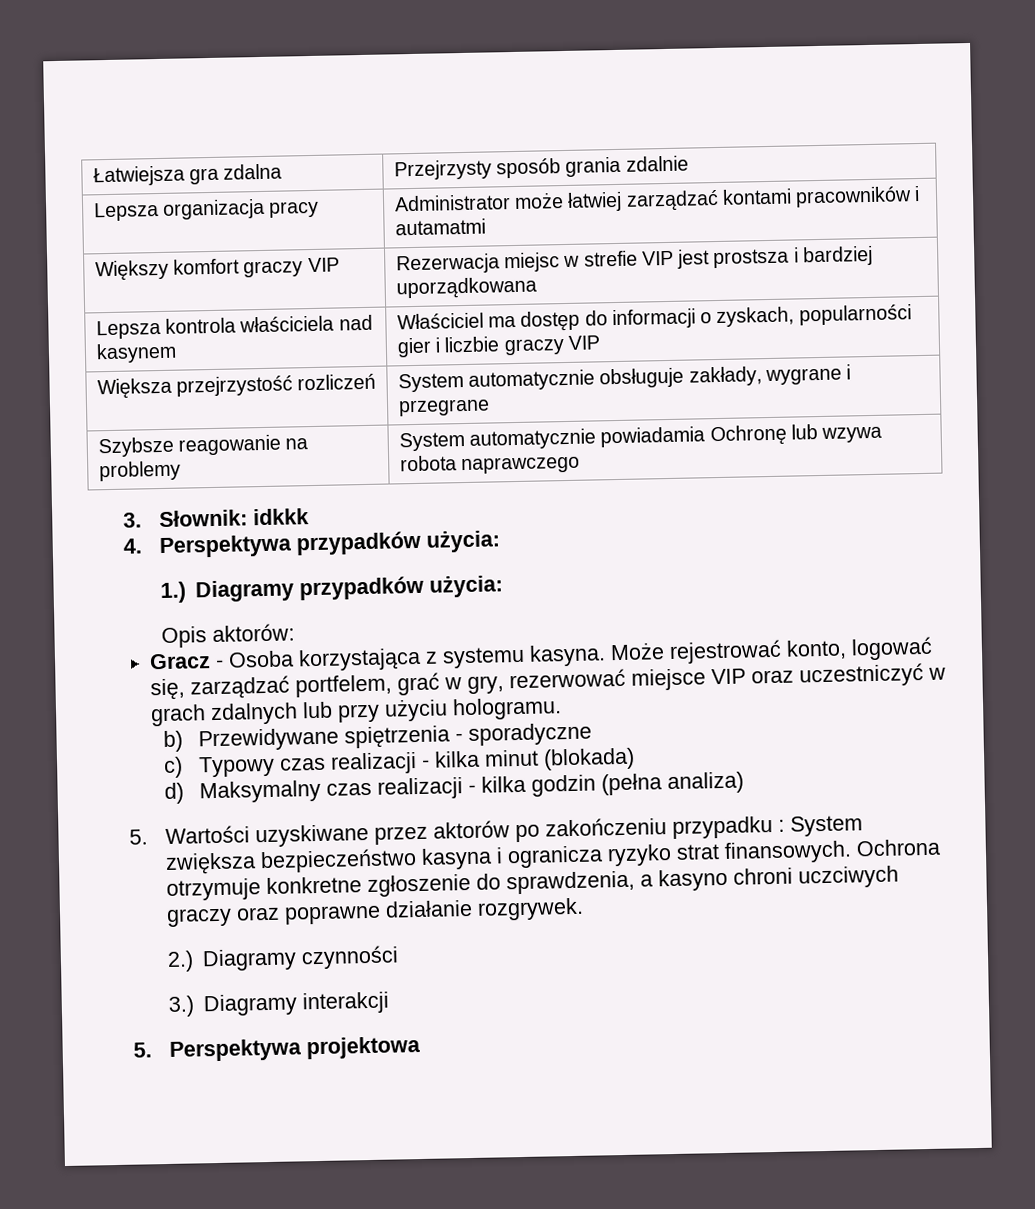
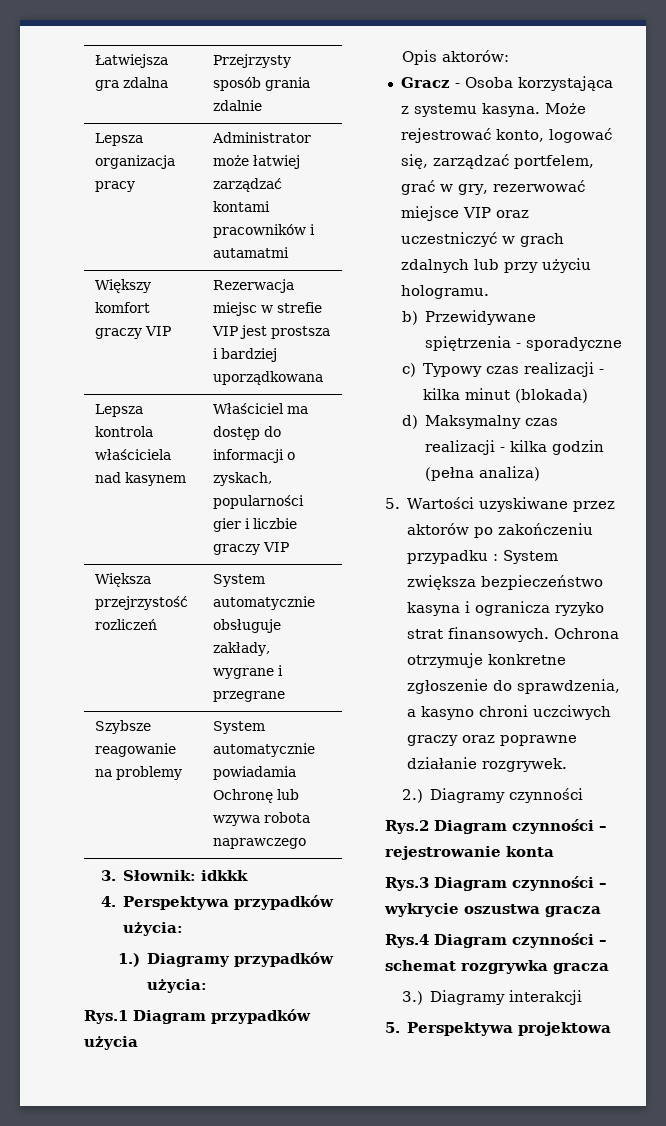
(504, 586) none -> [84,1009,311,1024] [84,1036,138,1050] // Rys.1 Diagram przypadków użycia
(400, 957) none -> [384,819,607,834] [384,846,554,860] [384,876,607,891] [383,903,601,917] [384,933,607,948] [384,960,609,974] // Rys.2 Diagram czynności – rejestrowanie konta // Rys.3 Diagram czynności – wykrycie oszustwa gracza // Rys.4 Diagram czynności – schemat rozgrywka gracza

